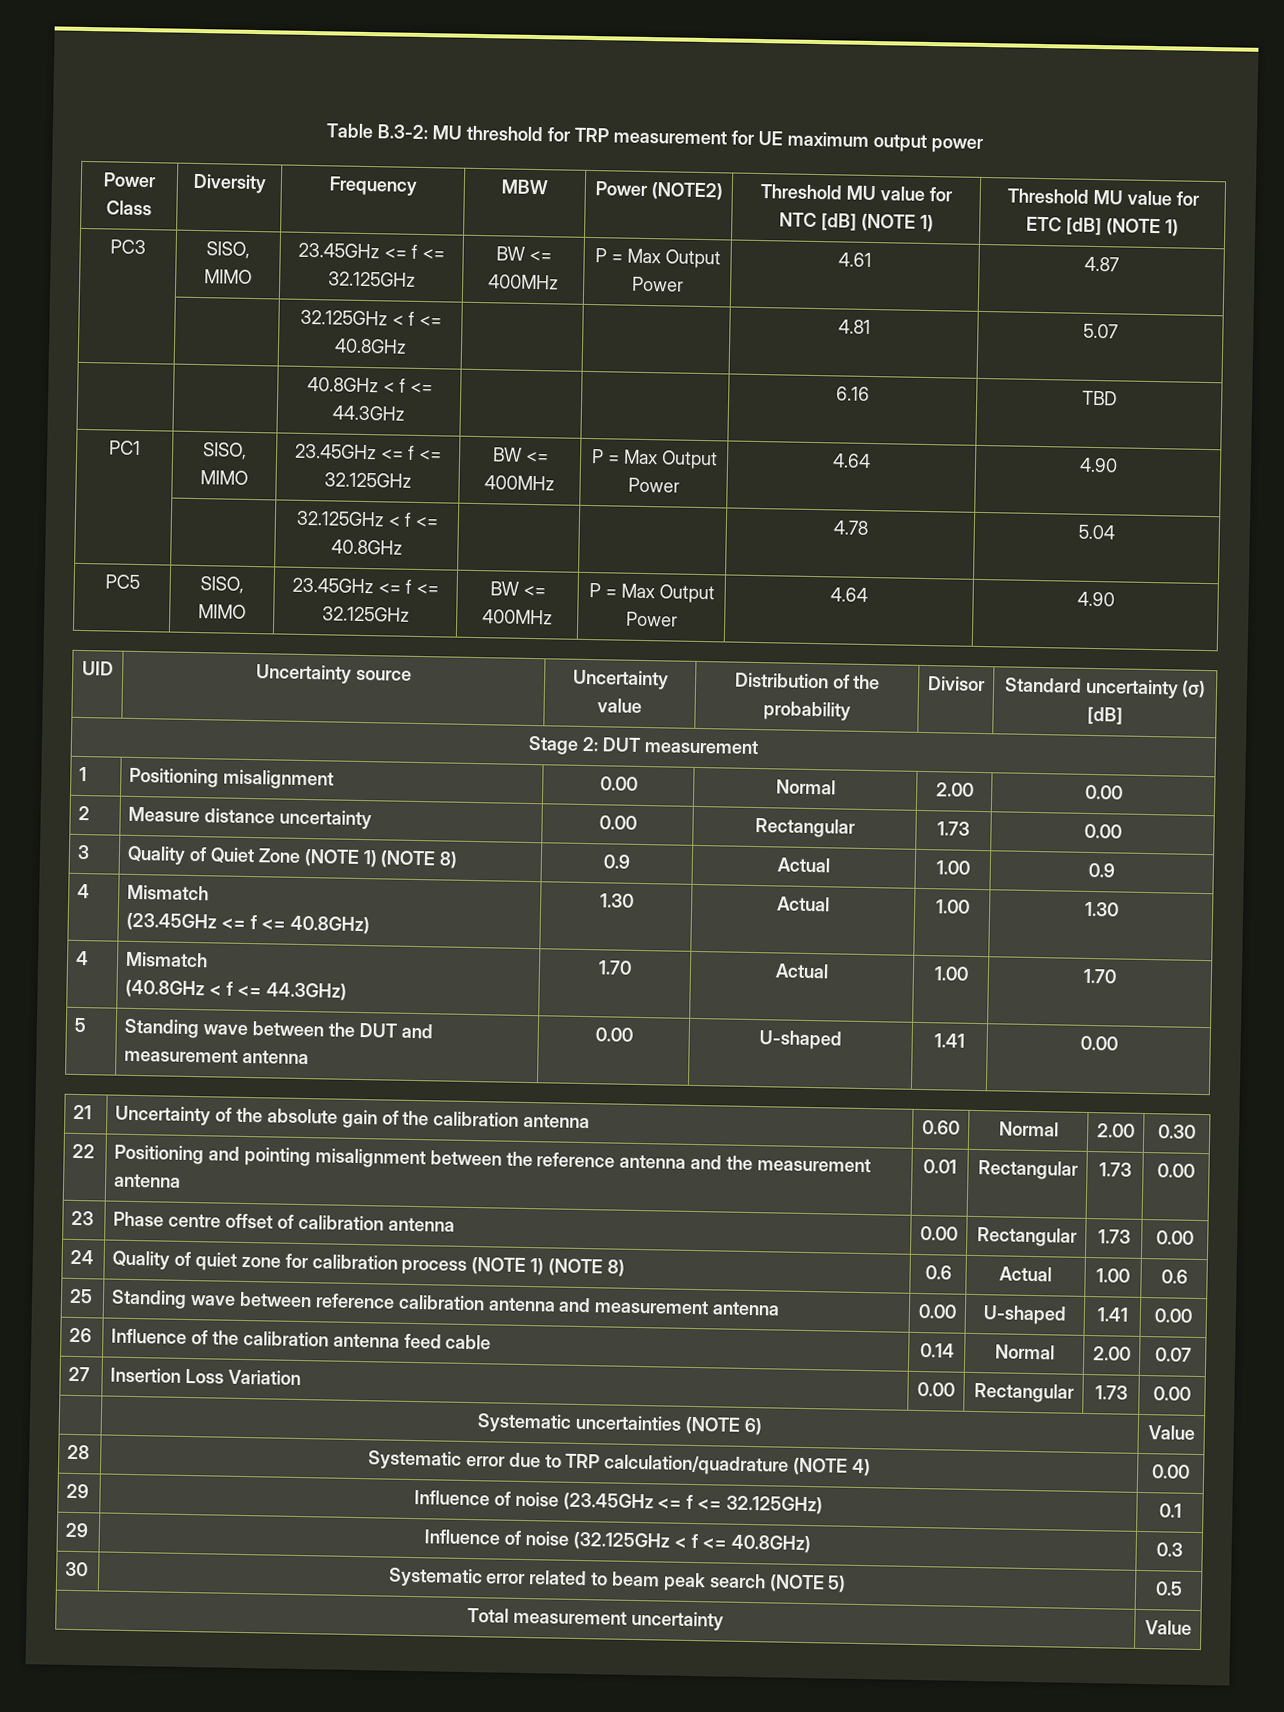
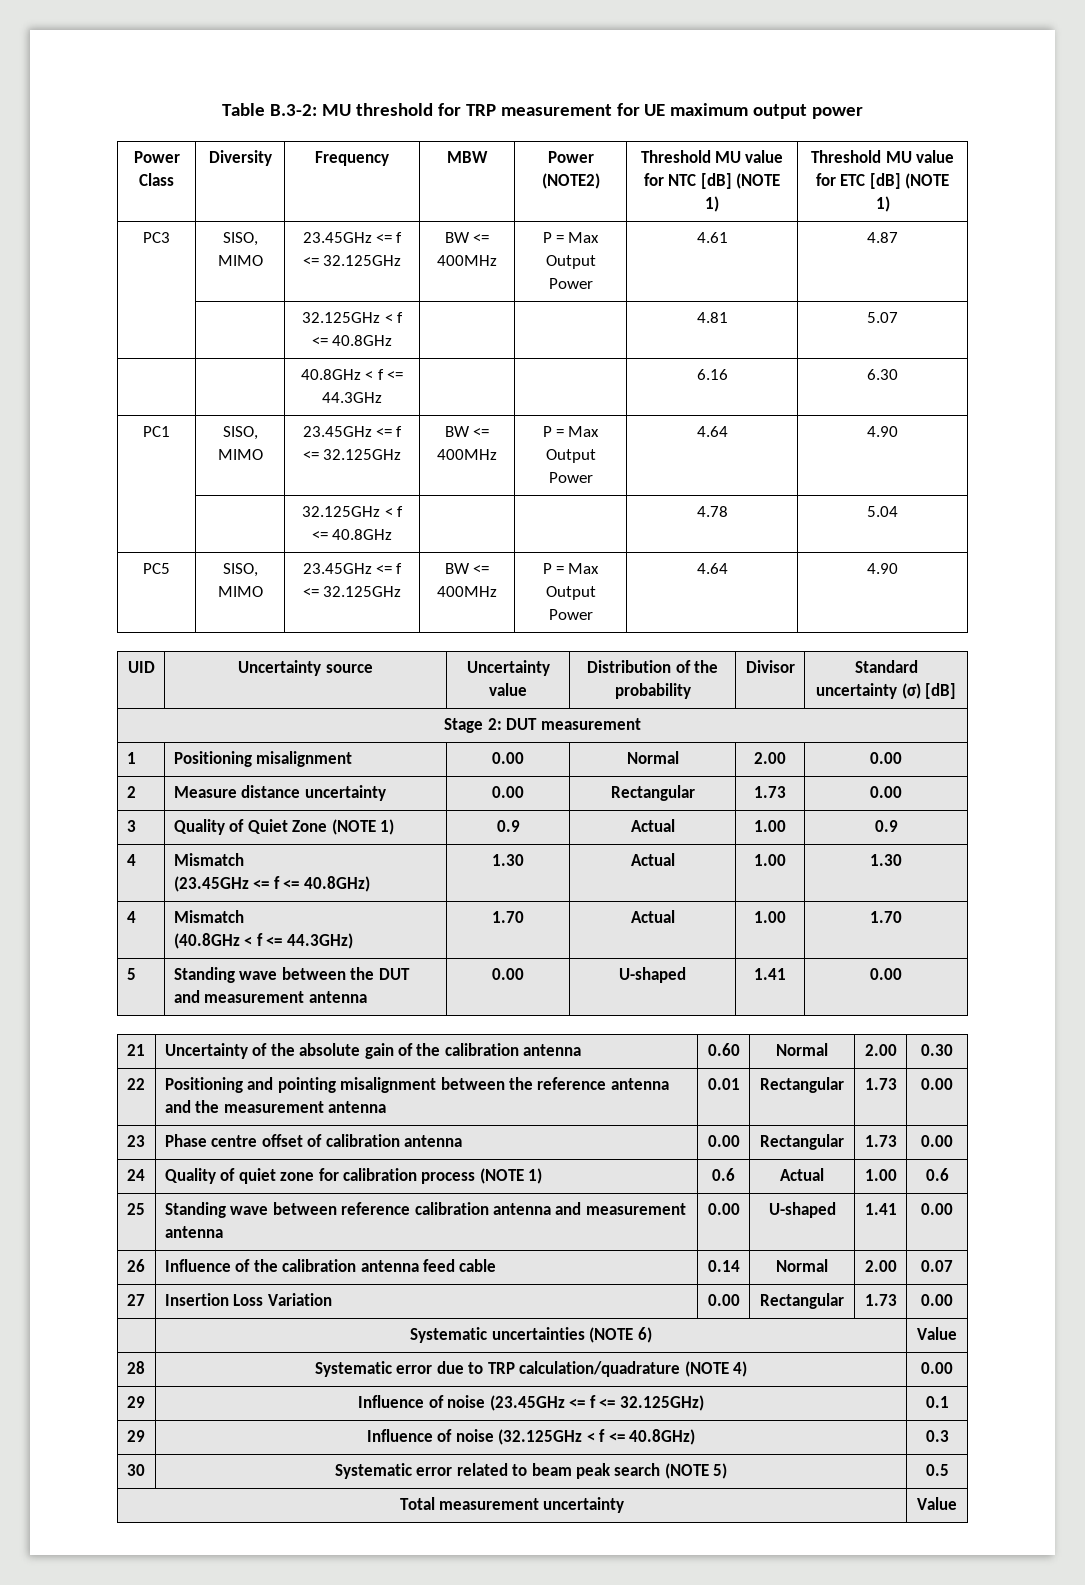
[1082,390,1117,406] TBD -> [867,369,898,380] 6.30
[380,850,459,869] (NOTE 8) -> (395, 827) none
[547,1258,625,1277] (NOTE 8) -> (543, 1176) none

